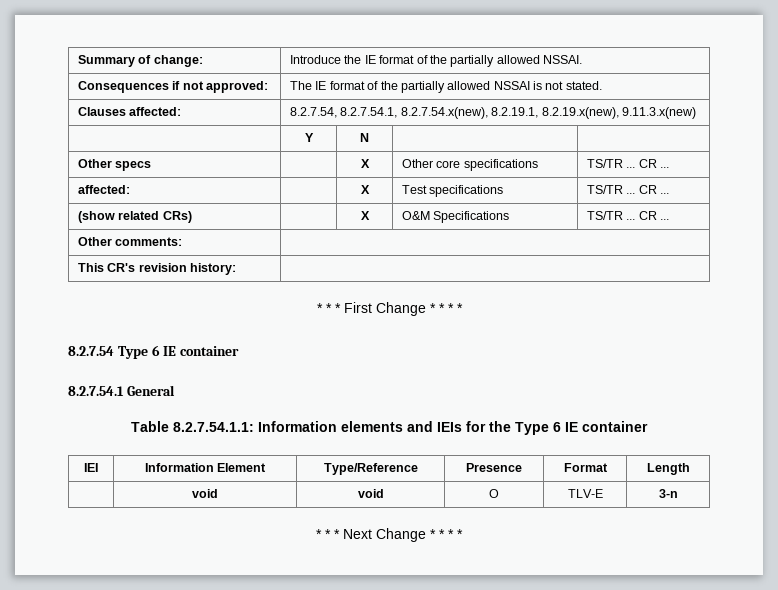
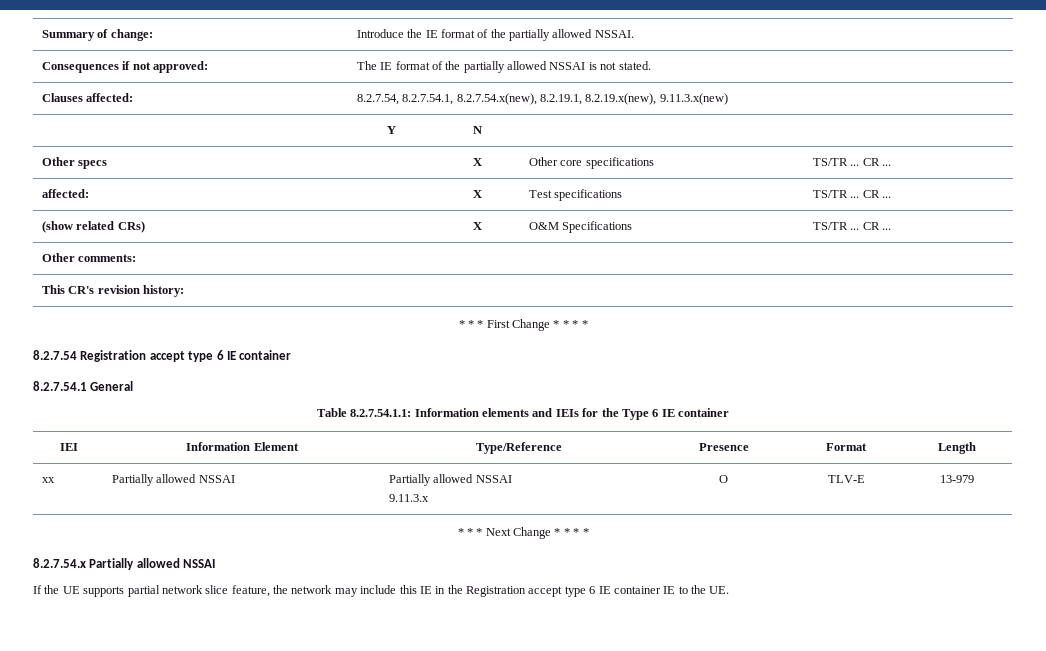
[117,346,148,359] Type -> [80,350,214,362] Registration accept type
[192,489,218,498] [357,489,384,498] | void | void -> [41,477,55,483] [111,474,235,486] [388,474,512,486] [388,494,429,502] xx | Partially allowed NSSAI | Partially allowed NSSAI // 9.11.3.x
[658,489,678,498] 3-n -> [940,475,974,483] 13-979
(463, 534) none -> [33,558,216,570] [33,585,730,597] // 8.2.7.54.x Partially allowed NSSAI // If the UE supports partial network slice feature, the network may include this IE in the Registration accept type 6 IE container IE to the UE.

